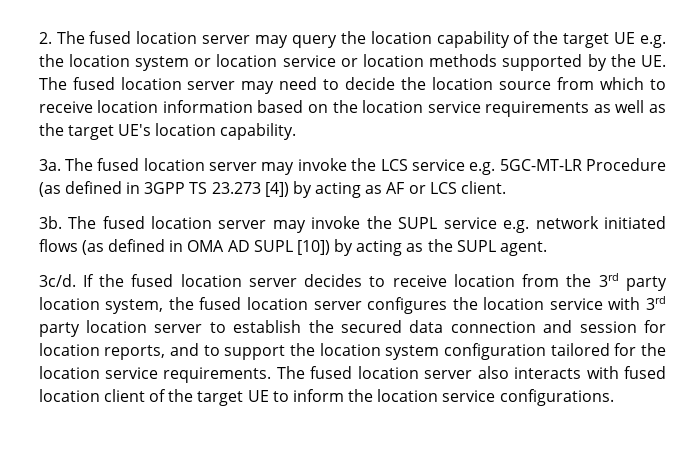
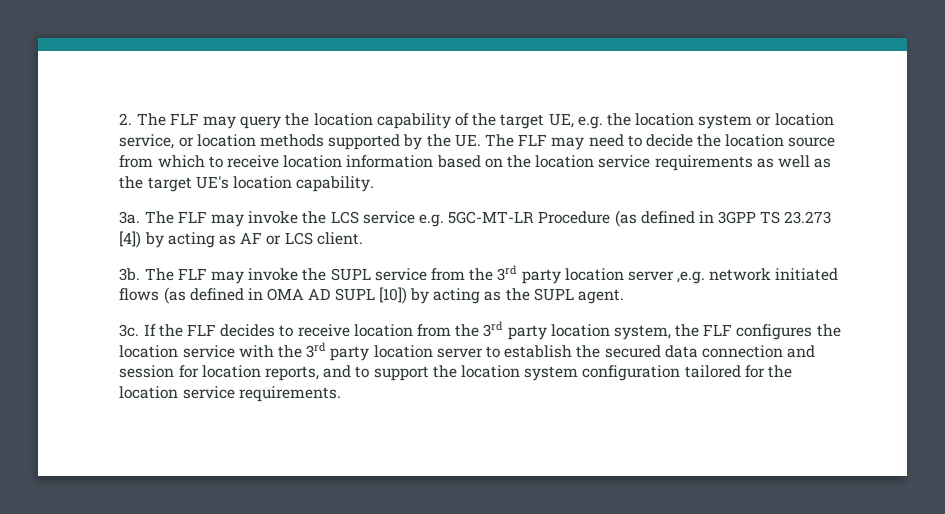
[89,31,251,44] fused location server -> [169,113,199,125] FLF
[614,32,636,44] UE -> [548,113,574,128] UE,
[282,55,336,67] service -> [119,134,175,149] service,
[72,77,236,90] fused location server -> [518,134,548,146] FLF
[97,158,258,171] fused location server -> [177,211,207,223] FLF
[102,216,267,229] fused location server -> [177,268,207,280] FLF
[503,220,530,233] e.g. -> [430,265,706,284] from the 3rd party location server ,e.g.
[38,274,76,287] 3c/d. -> [119,324,140,337] 3c.
[131,274,297,287] fused location server -> [187,324,217,336] FLF
[199,297,362,310] fused location server -> [703,324,733,336] FLF
(641, 303) none -> [278,345,303,358] the
[276,366,666,379] [38,389,614,406] The fused location server also interacts with fused location client of the target UE to inform the location service configurations. -> (341, 394) none

